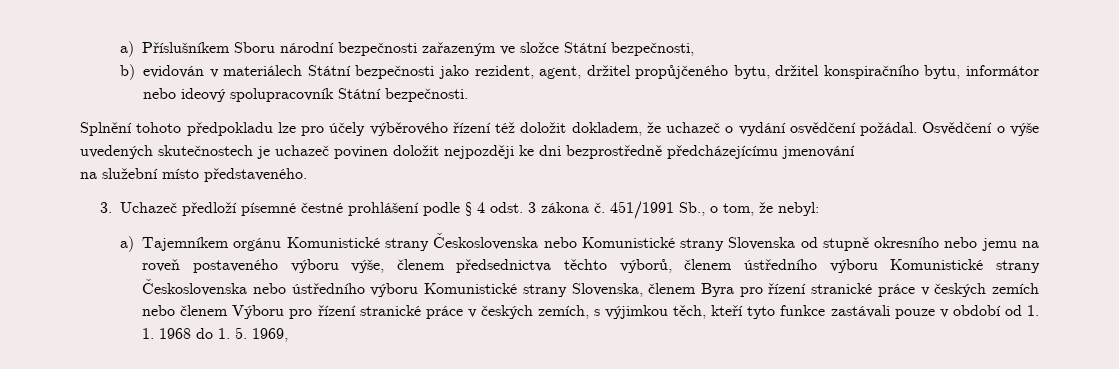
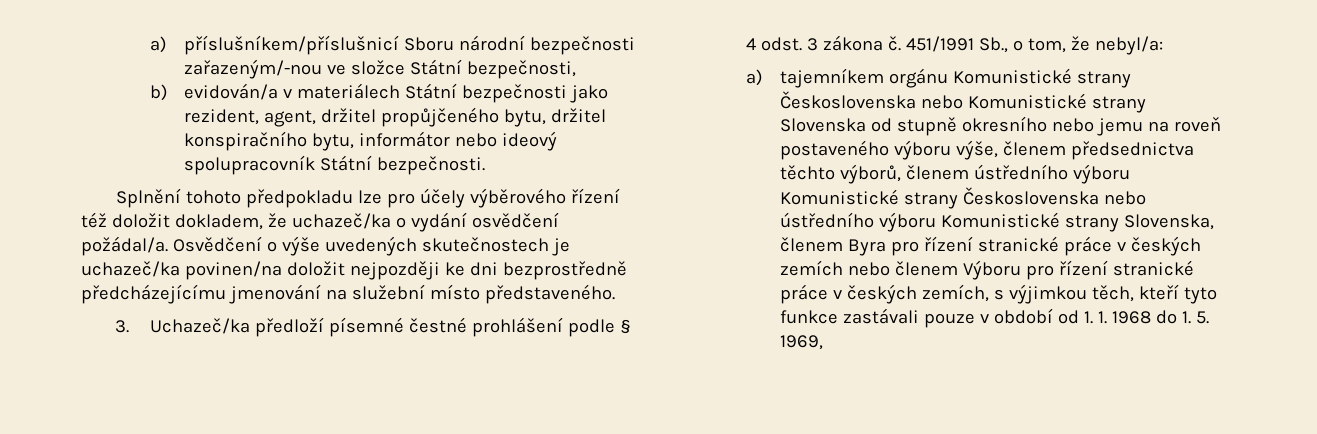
[120,41,231,57] a) Příslušníkem -> [149,35,399,55] a) příslušníkem/příslušnicí
[422,42,497,56] zařazeným -> [183,59,322,79] zařazeným/-nou
[143,65,205,78] evidován -> [183,83,278,100] evidován/a
[666,122,721,133] uchazeč -> [291,213,391,229] uchazeč/ka
[860,122,918,136] požádal. -> [81,236,168,256] požádal/a.
[275,145,388,159] uchazeč povinen -> [81,261,282,280] uchazeč/ka povinen/na
(855, 152) // -> (321, 294) none
[120,202,178,213] Uchazeč -> [149,318,250,334] Uchazeč/ka
[778,202,820,216] [120,236,230,252] nebyl: // a) Tajemníkem -> [1094,36,1163,55] [745,68,884,88] nebyl/a: // a) tajemníkem

